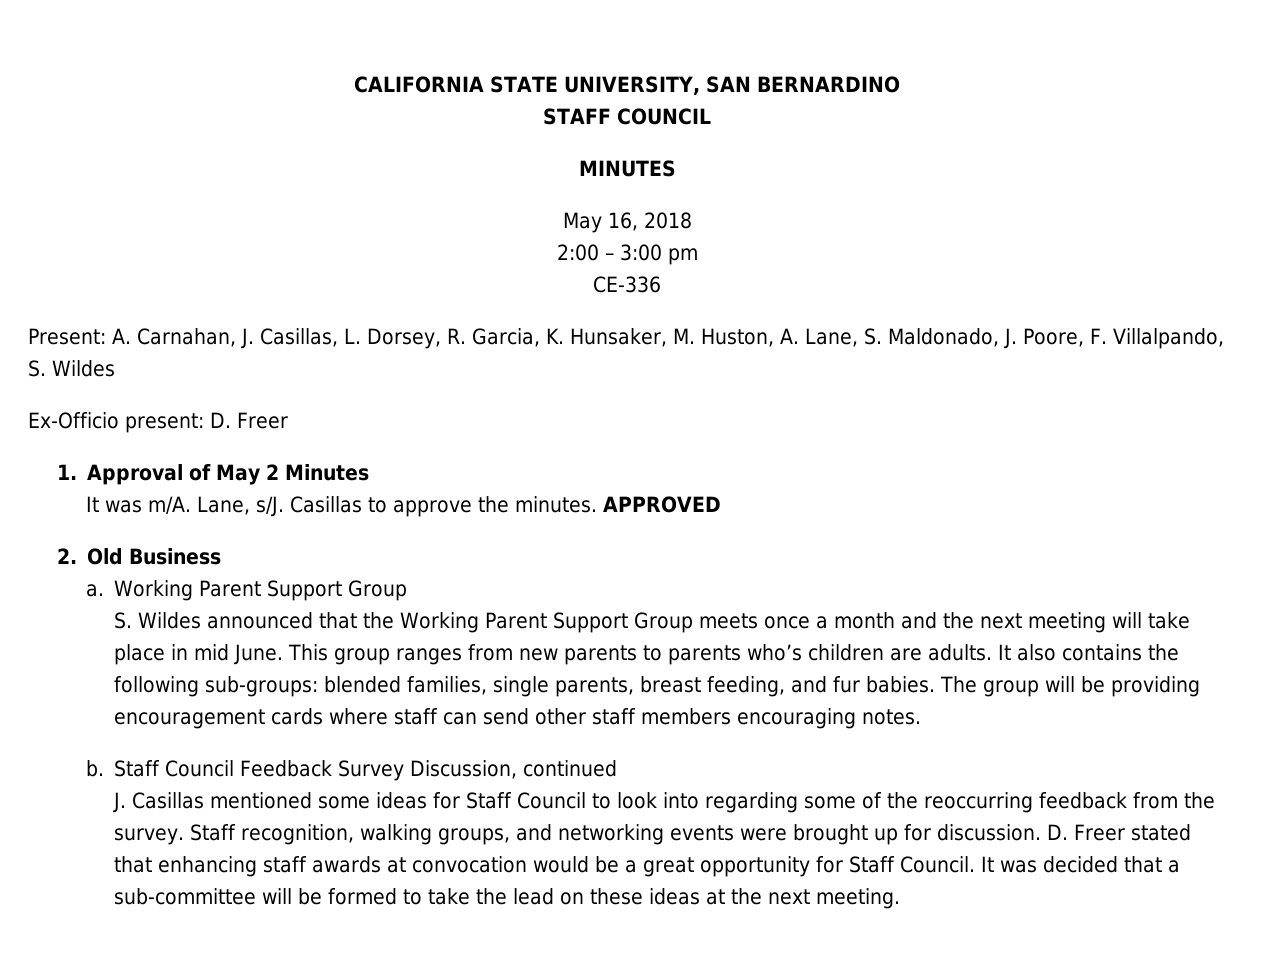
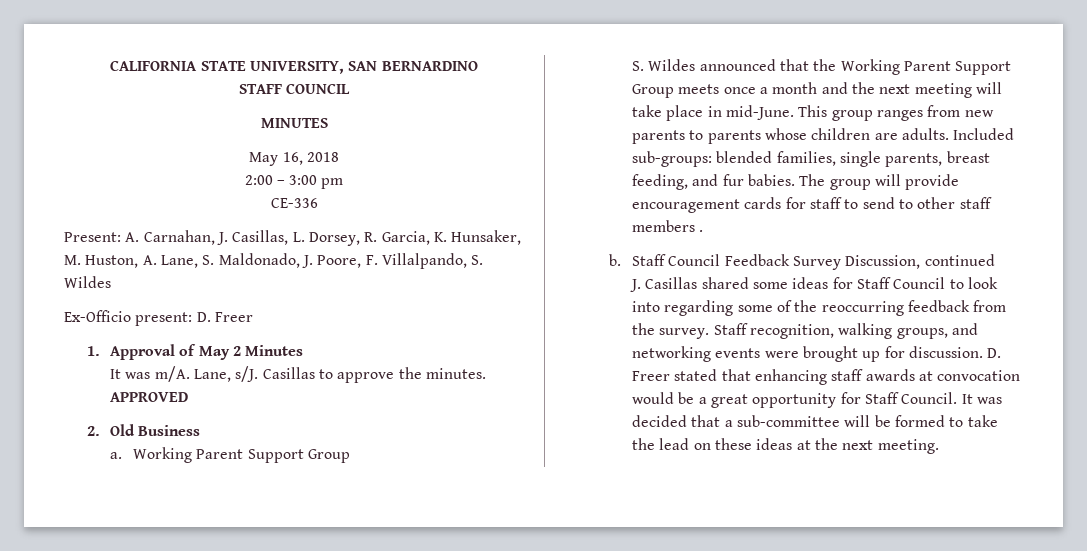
[194,644,284,665] mid June. -> [725,105,794,120] mid-June.
[747,644,803,661] who’s -> [764,128,807,140] whose
[998,644,1180,661] [114,676,200,697] It also contains the following -> [953,128,1015,140] Included
[1081,676,1201,697] [114,708,530,729] be providing encouragement cards where staff can send -> [905,174,960,190] [632,197,913,213] provide encouragement cards for staff to send to
[737,708,922,729] encouraging notes. -> [699,230,704,232] .
[210,792,313,809] mentioned -> [701,277,749,289] shared

